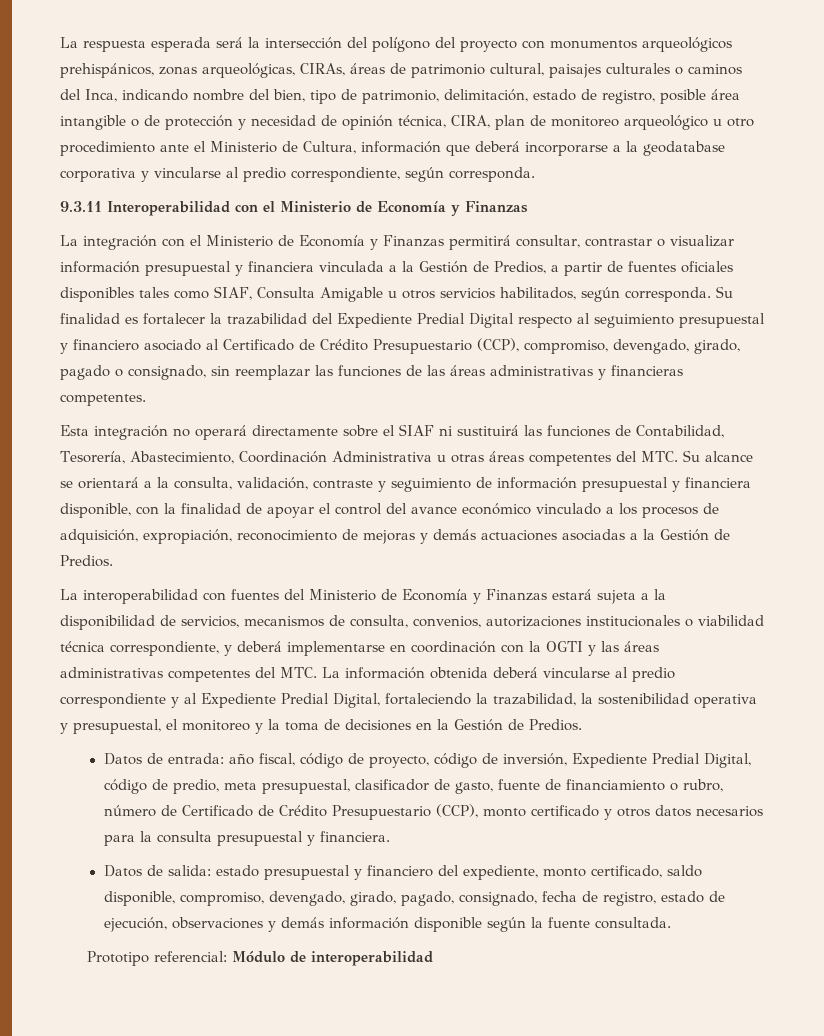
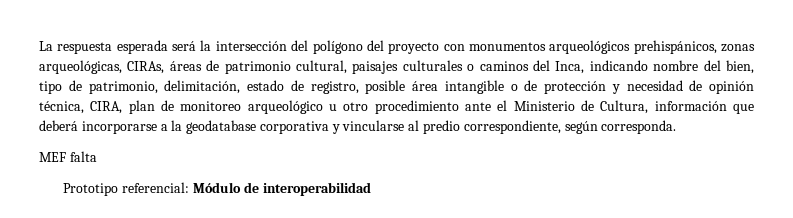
[60,201,528,216] [60,235,734,250] [60,261,733,276] [60,286,733,302] [60,313,765,328] [60,338,740,354] [60,365,683,380] [60,394,146,406] [60,424,724,440] [60,450,753,466] [60,477,751,492] [60,503,719,518] [60,529,730,544] [60,555,113,567] [60,589,666,604] [60,615,764,630] [60,641,659,656] [60,667,675,682] [60,693,757,708] [60,719,582,734] [103,753,751,768] [103,779,723,794] [103,804,763,820] [103,831,390,846] [103,865,702,880] [103,891,725,906] [103,917,671,932] 9.3.11 Interoperabilidad con el Ministerio de Economía y Finanzas // La integración con el Ministerio de Economía y Finanzas permitirá consultar, contrastar o visualizar información presupuestal y financiera vinculada a la Gestión de Predios, a partir de fuentes oficiales disponibles tales como SIAF, Consulta Amigable u otros servicios habilitados, según corresponda. Su finalidad es fortalecer la trazabilidad del Expediente Predial Digital respecto al seguimiento presupuestal y financiero asociado al Certificado de Crédito Presupuestario (CCP), compromiso, devengado, girado, pagado o consignado, sin reemplazar las funciones de las áreas administrativas y financieras competentes. // Esta integración no operará directamente sobre el SIAF ni sustituirá las funciones de Contabilidad, Tesorería, Abastecimiento, Coordinación Administrativa u otras áreas competentes del MTC. Su alcance se orientará a la consulta, validación, contraste y seguimiento de información presupuestal y financiera disponible, con la finalidad de apoyar el control del avance económico vinculado a los procesos de adquisición, expropiación, reconocimiento de mejoras y demás actuaciones asociadas a la Gestión de Predios. // La interoperabilidad con fuentes del Ministerio de Economía y Finanzas estará sujeta a la disponibilidad de servicios, mecanismos de consulta, convenios, autorizaciones institucionales o viabilidad técnica correspondiente, y deberá implementarse en coordinación con la OGTI y las áreas administrativas competentes del MTC. La información obtenida deberá vincularse al predio correspondiente y al Expediente Predial Digital, fortaleciendo la trazabilidad, la sostenibilidad operativa y presupuestal, el monitoreo y la toma de decisiones en la Gestión de Predios. // Datos de entrada: año fiscal, código de proyecto, código de inversión, Expediente Predial Digital, código de predio, meta presupuestal, clasificador de gasto, fuente de financiamiento o rubro, número de Certificado de Crédito Presupuestario (CCP), monto certificado y otros datos necesarios para la consulta presupuestal y financiera. // Datos de salida: estado presupuestal y financiero del expediente, monto certificado, saldo disponible, compromiso, devengado, girado, pagado, consignado, fecha de registro, estado de ejecución, observaciones y demás información disponible según la fuente consultada. -> [39,151,97,162] MEF falta

